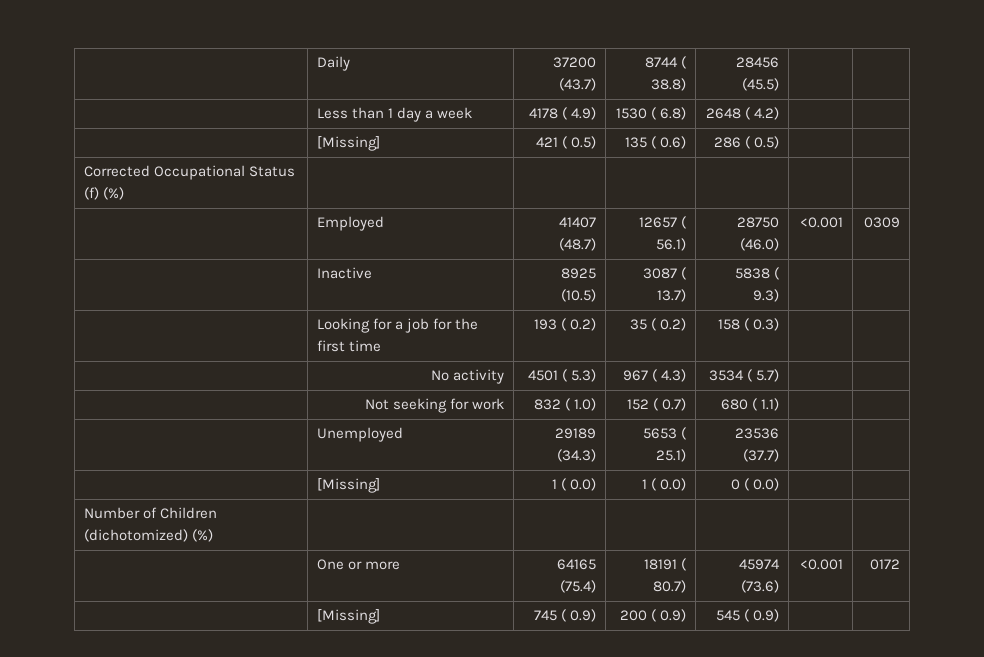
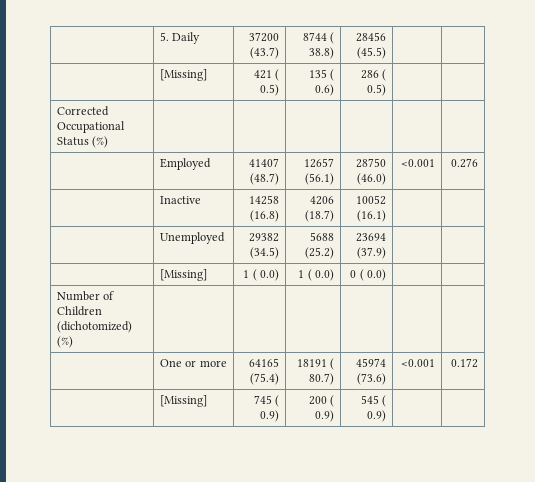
(316, 63) | -> [160,32,170,41] | 5.
[316,107,473,122] [528,107,597,120] [615,107,687,120] [705,107,780,120] // | Less than 1 day a week | 4178 ( 4.9) | 1530 ( 6.8) | 2648 ( 4.2) | | -> (386, 53) none
[83,187,99,200] (f) -> (90, 141) none
[681,216,687,229] [656,238,687,251] ( 56.1) -> [304,173,334,185] (56.1)
[864,217,901,228] 0309 -> [450,158,478,168] 0.276
[561,268,597,279] [561,289,597,302] [642,267,687,280] [657,289,687,302] [734,267,780,280] [753,289,780,302] [316,318,479,333] [316,340,382,352] [533,318,597,331] [629,318,687,331] [717,318,780,331] [430,369,505,384] [527,369,597,382] [622,369,687,382] [708,369,780,382] [364,398,505,413] [533,398,597,411] [626,398,687,411] [720,398,780,411] [316,427,403,442] [555,428,597,439] [557,449,597,462] [642,427,687,440] [656,449,687,462] [735,428,780,439] [743,449,780,462] 8925 (10.5) | 3087 ( 13.7) | 5838 ( 9.3) | | // | Looking for a job for the first time | 193 ( 0.2) | 35 ( 0.2) | 158 ( 0.3) | | // | No activity | 4501 ( 5.3) | 967 ( 4.3) | 3534 ( 5.7) | | // | Not seeking for work | 832 ( 1.0) | 152 ( 0.7) | 680 ( 1.1) | | // | Unemployed | 29189 (34.3) | 5653 ( 25.1) | 23536 (37.7) -> [248,195,279,205] [249,210,279,222] [309,196,334,205] [304,210,334,222] [355,195,386,205] [356,210,386,222] [160,232,226,244] [248,233,279,242] [249,247,279,259] [309,232,334,241] [304,247,334,259] [355,233,386,242] [356,247,386,259] 14258 (16.8) | 4206 (18.7) | 10052 (16.1) | | // | Unemployed | 29382 (34.5) | 5688 (25.2) | 23694 (37.9)
[870,559,901,570] 0172 -> [450,358,478,368] 0.172

